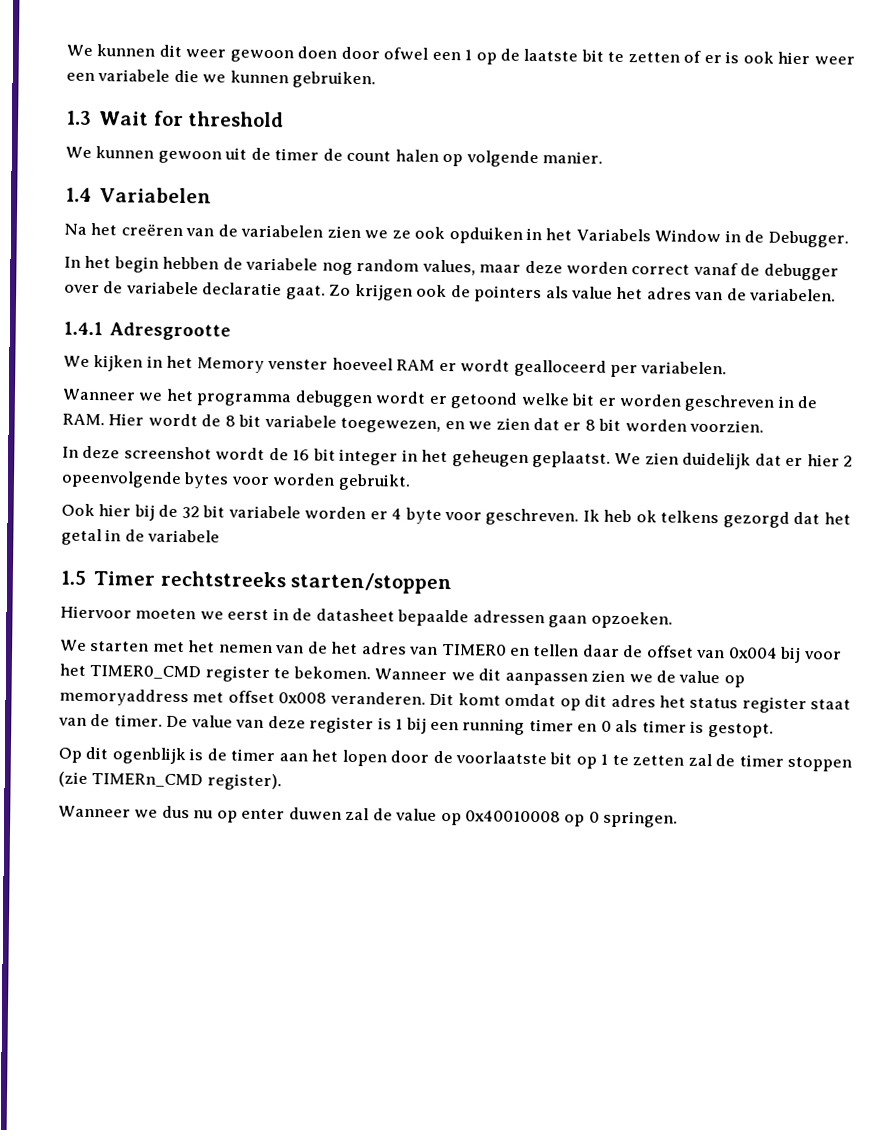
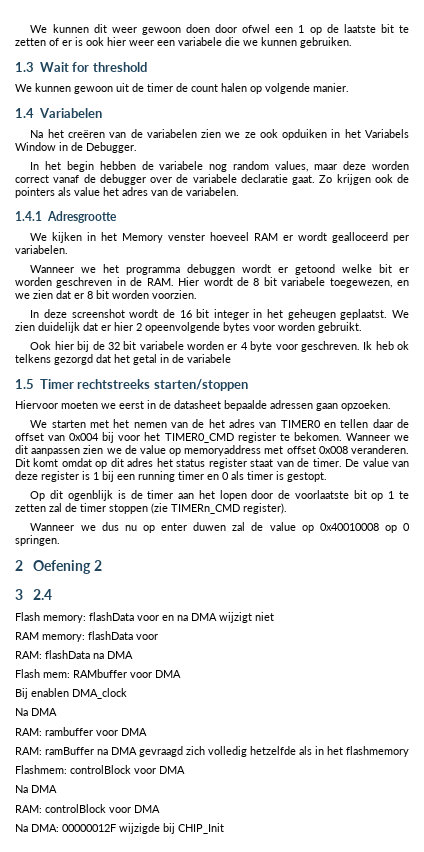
(679, 819) none -> [15,560,103,574] [15,589,53,600] [15,612,274,623] [15,631,158,642] [15,650,133,659] [15,669,181,678] [15,688,127,699] [15,708,57,716] [15,727,147,736] [15,746,409,757] [15,765,185,774] [15,785,57,793] [15,804,160,813] [15,823,224,834] // 2 Oefening 2 // 3 2.4 // Flash memory: flashData voor en na DMA wijzigt niet // RAM memory: flashData voor // RAM: flashData na DMA // Flash mem: RAMbuffer voor DMA // Bij enablen DMA_clock // Na DMA // RAM: rambuffer voor DMA // RAM: ramBuffer na DMA gevraagd zich volledig hetzelfde als in het flashmemory // Flashmem: controlBlock voor DMA // Na DMA // RAM: controlBlock voor DMA // Na DMA: 00000012F wijzigde bij CHIP_Init

